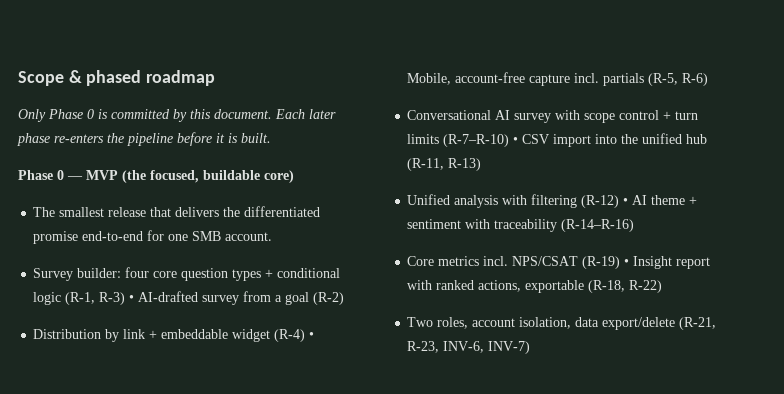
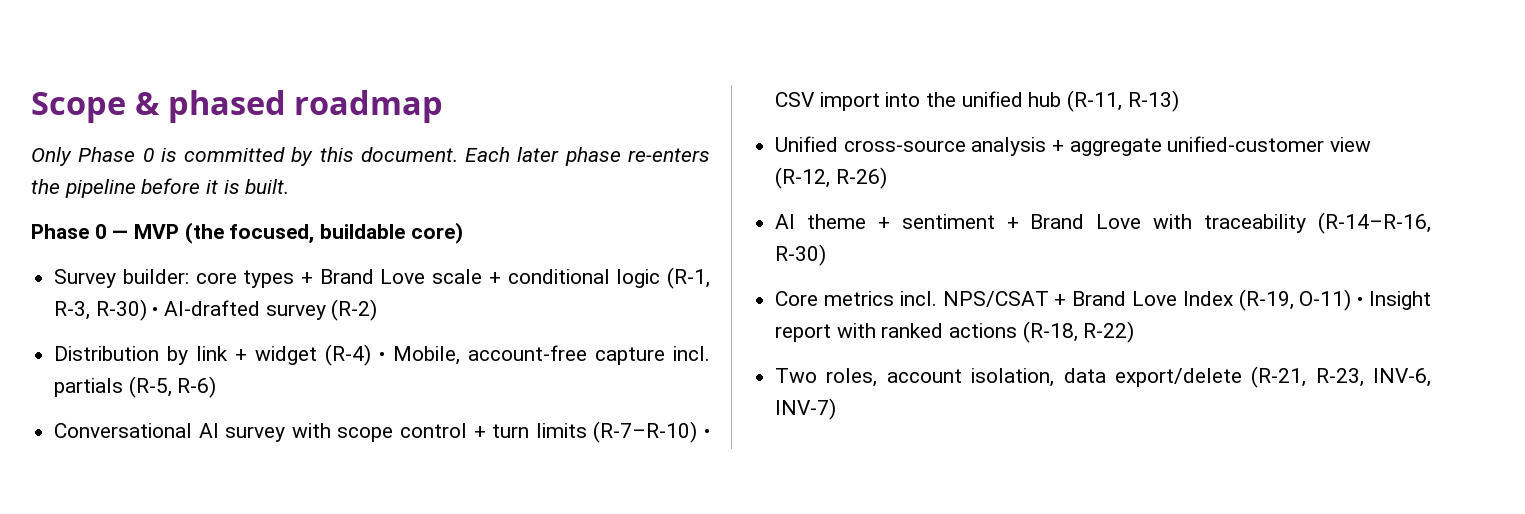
[33,206,321,217] [33,230,273,244] [33,267,262,281] The smallest release that delivers the differentiated promise end-to-end for one SMB account. // Survey builder: four core question types -> [54,269,483,288] Survey builder: core types + Brand Love scale
[99,292,126,305] R-3) -> [54,299,147,321] R-3, R-30)
[243,291,310,305] from a goal -> (326, 312) none
[161,329,229,339] embeddable -> (248, 355) none
[454,194,698,208] [407,219,635,232] [407,256,621,269] analysis with filtering (R-12) • AI theme + sentiment with traceability (R-14–R-16) // Core metrics incl. NPS/CSAT (R-19) -> [843,136,1372,156] [775,167,887,189] [775,212,1431,234] [775,244,827,266] [775,289,1352,311] cross-source analysis + aggregate unified-customer view (R-12, R-26) // AI theme + sentiment + Brand Love with traceability (R-14–R-16, R-30) // Core metrics incl. NPS/CSAT + Brand Love Index (R-19, O-11)
[478,280,585,293] actions, exportable -> [949,323,1018,338] actions

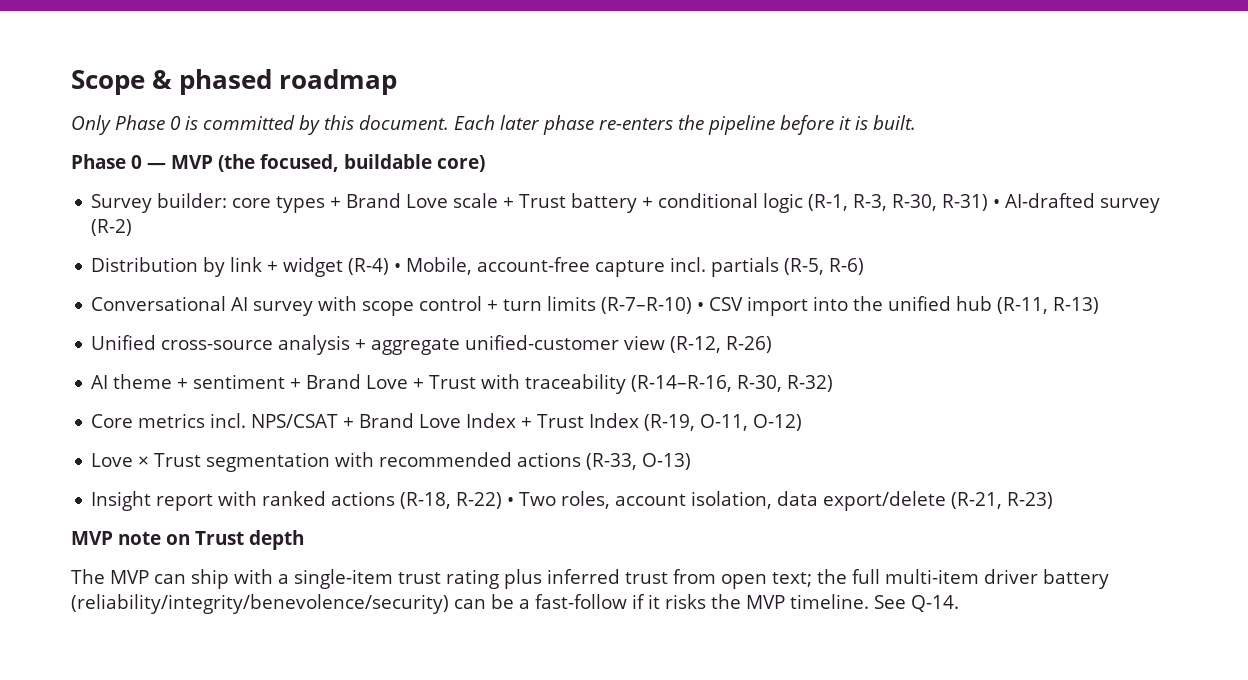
(501, 278) none -> [519,193,654,213] Trust battery +
[95,299,147,321] R-30) -> [892,194,989,211] R-30, R-31)
(1142, 221) none -> [413,375,477,389] + Trust
[775,244,827,266] R-30) -> [737,375,834,392] R-30, R-32)
[1238,289,1364,311] (R-19, O-11) • -> [521,413,803,431] [91,452,692,472] + Trust Index (R-19, O-11, O-12) // Love × Trust segmentation with recommended actions (R-33, O-13) //
(1135, 332) // -> [507,497,515,506] •
[1315,368,1431,387] [775,398,837,420] R-23, INV-6, INV-7) -> [1007,492,1054,509] [71,530,304,550] [71,569,1109,589] [71,594,959,614] R-23) // MVP note on Trust depth // The MVP can ship with a single-item trust rating plus inferred trust from open text; the full multi-item driver battery (reliability/integrity/benevolence/security) can be a fast-follow if it risks the MVP timeline. See Q-14.

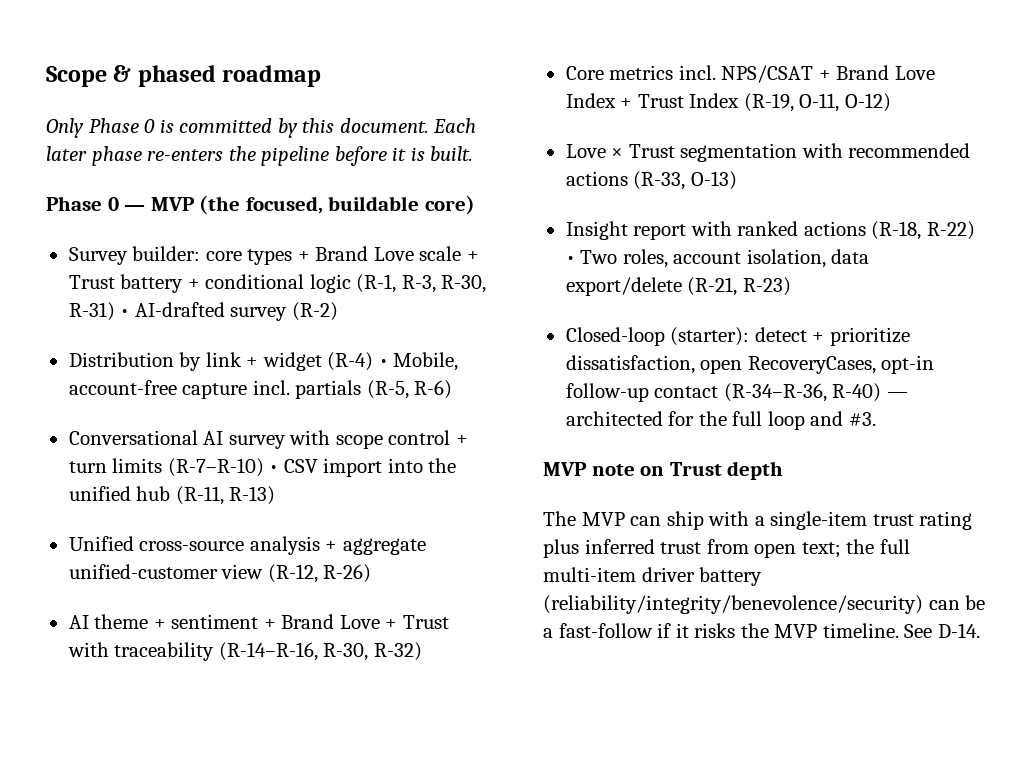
(1054, 500) none -> [565,327,910,346] [565,355,935,374] [565,383,908,402] [565,411,876,430] // Closed-loop (starter): detect + prioritize dissatisfaction, open RecoveryCases, opt-in follow-up contact (R-34–R-36, R-40) — architected for the full loop and #3.
[911,595,959,612] Q-14. -> [937,623,980,638] D-14.

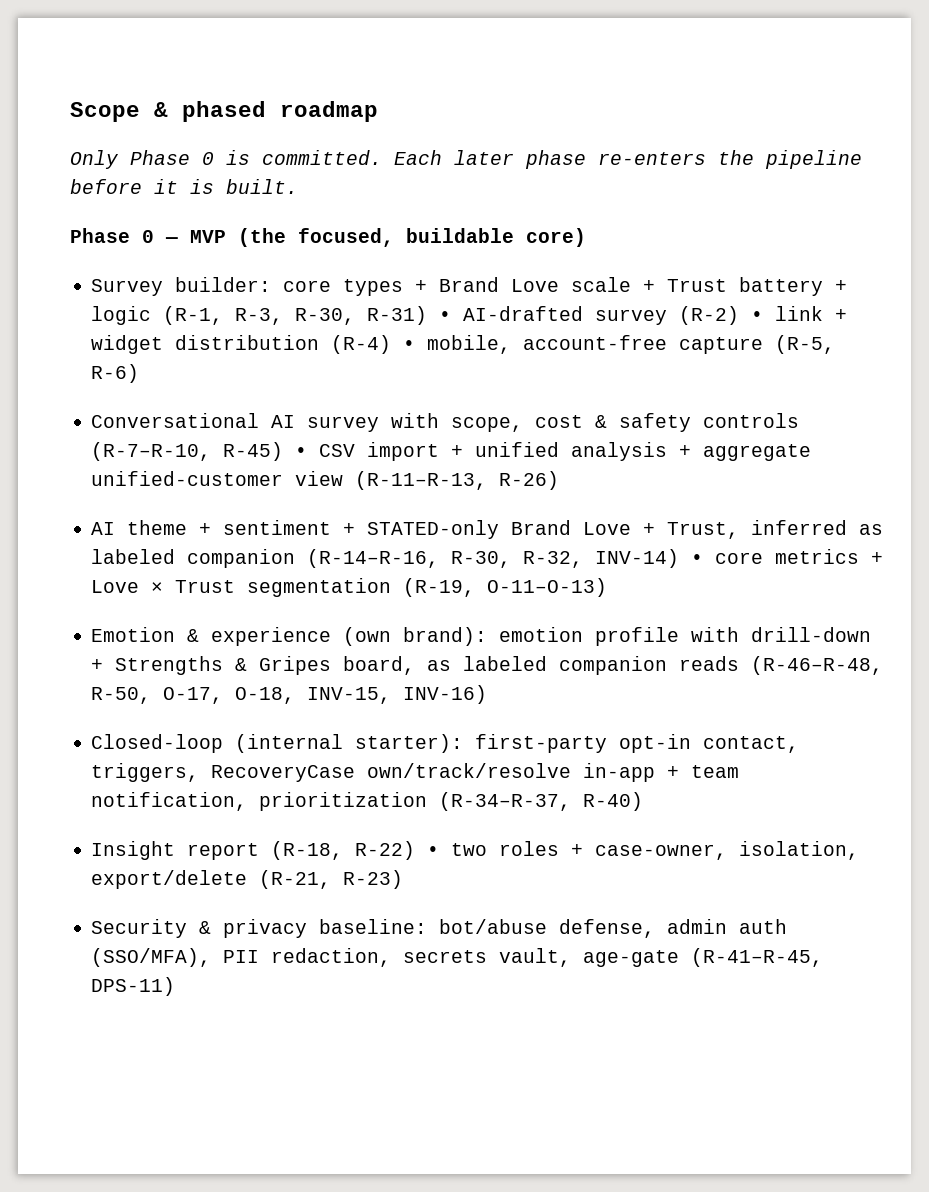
[179,118,429,138] committed by this document. -> [262,150,382,165] committed.
[205,274,305,289] conditional -> (848, 286) none
[68,352,202,371] // Distribution by -> [751,311,764,321] •
(322, 361) none -> [175,335,320,350] distribution
[393,352,459,371] Mobile, -> [427,335,512,354] mobile,
[252,380,362,399] incl. partials -> (764, 345) none
[335,430,468,449] [68,458,457,477] [68,486,276,505] [68,536,245,551] scope control + turn limits (R-7–R-10) • CSV import into the unified hub (R-11, R-13) // Unified cross-source -> [451,413,800,432] [91,442,560,461] scope, cost & safety controls (R-7–R-10, R-45) • CSV import + unified
[267,564,318,583] (R-12, -> [355,471,488,490] (R-11–R-13,
(276, 624) none -> [367,520,500,539] STATED-only
[402,615,449,629] [67,642,422,661] [565,65,935,83] [565,93,891,112] [565,143,971,162] [565,171,737,190] [565,221,975,240] [565,249,870,268] [565,277,791,296] [565,327,910,346] [565,355,935,374] [565,383,908,402] [565,411,876,430] [543,461,784,480] [543,511,973,530] [543,539,910,558] [543,567,763,586] [543,595,986,614] [543,623,980,638] Trust with traceability (R-14–R-16, R-30, R-32) // Core metrics incl. NPS/CSAT + Brand Love Index + Trust Index (R-19, O-11, O-12) // Love × Trust segmentation with recommended actions (R-33, O-13) // Insight report with ranked actions (R-18, R-22) • Two roles, account isolation, data export/delete (R-21, R-23) // Closed-loop (starter): detect + prioritize dissatisfaction, open RecoveryCases, opt-in follow-up contact (R-34–R-36, R-40) — architected for the full loop and #3. // MVP note on Trust depth // The MVP can ship with a single-item trust rating plus inferred trust from open text; the full multi-item driver battery (reliability/integrity/benevolence/security) can be a fast-follow if it risks the MVP timeline. See D-14. -> [667,520,884,539] [91,549,884,568] [91,578,608,597] [91,627,872,646] [91,656,884,675] [91,685,488,704] [91,734,800,753] [91,763,740,782] [91,792,644,811] [91,841,860,860] [91,870,404,889] [91,919,788,938] [91,948,824,967] [91,977,176,996] Trust, inferred as labeled companion (R-14–R-16, R-30, R-32, INV-14) • core metrics + Love × Trust segmentation (R-19, O-11–O-13) // Emotion & experience (own brand): emotion profile with drill-down + Strengths & Gripes board, as labeled companion reads (R-46–R-48, R-50, O-17, O-18, INV-15, INV-16) // Closed-loop (internal starter): first-party opt-in contact, triggers, RecoveryCase own/track/resolve in-app + team notification, prioritization (R-34–R-37, R-40) // Insight report (R-18, R-22) • two roles + case-owner, isolation, export/delete (R-21, R-23) // Security & privacy baseline: bot/abuse defense, admin auth (SSO/MFA), PII redaction, secrets vault, age-gate (R-41–R-45, DPS-11)

